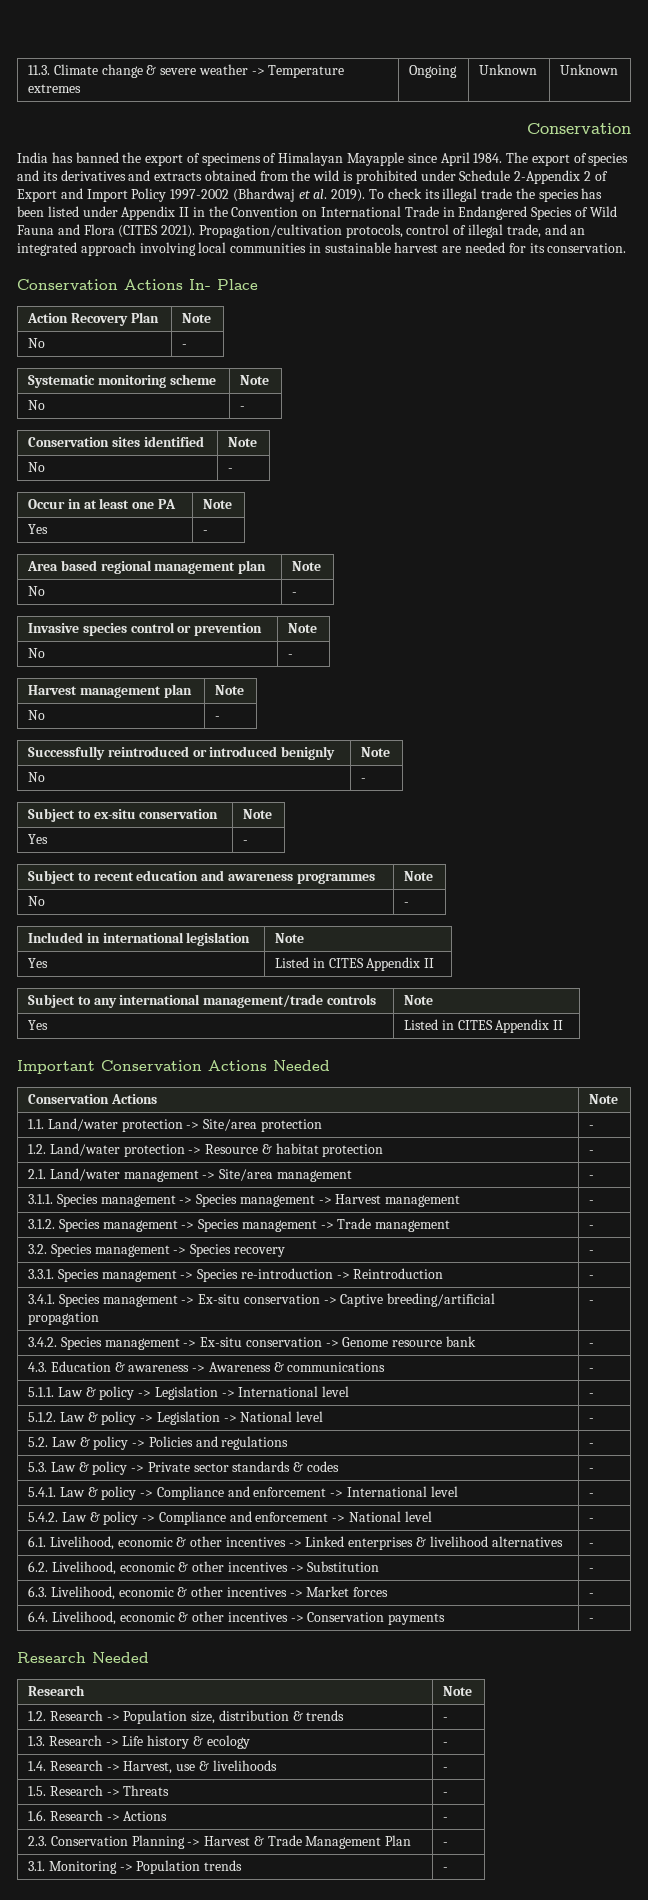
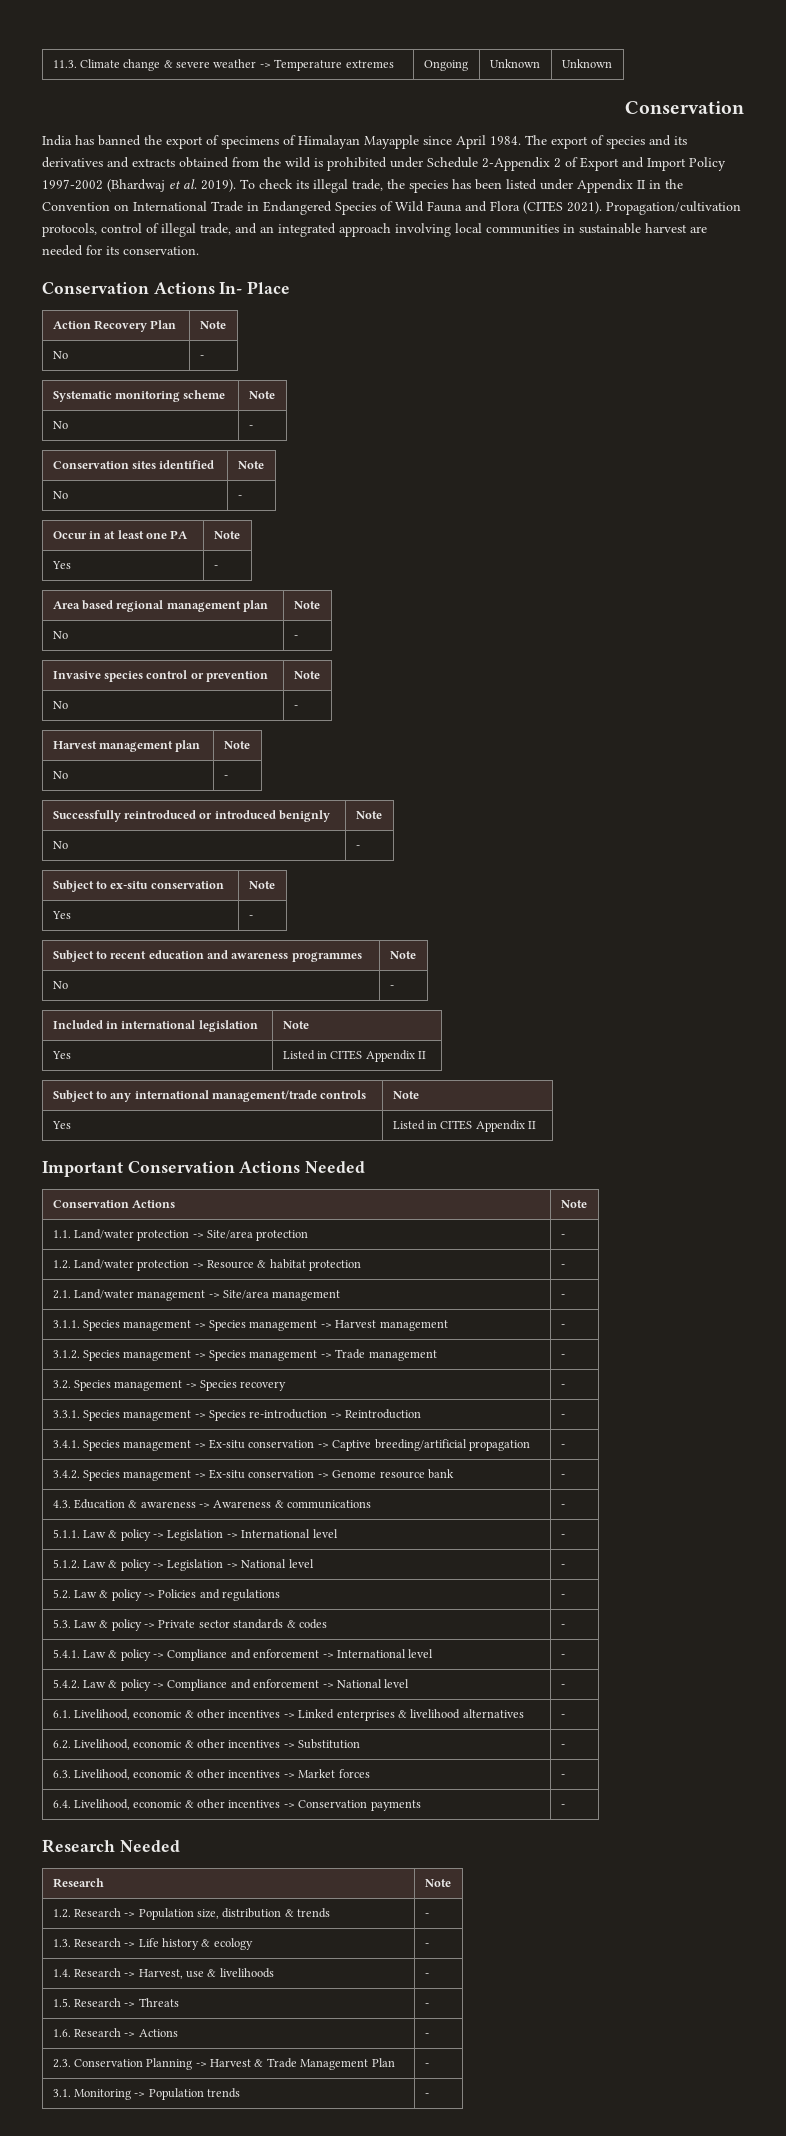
[481,188,513,199] trade -> [352,179,383,191] trade,

